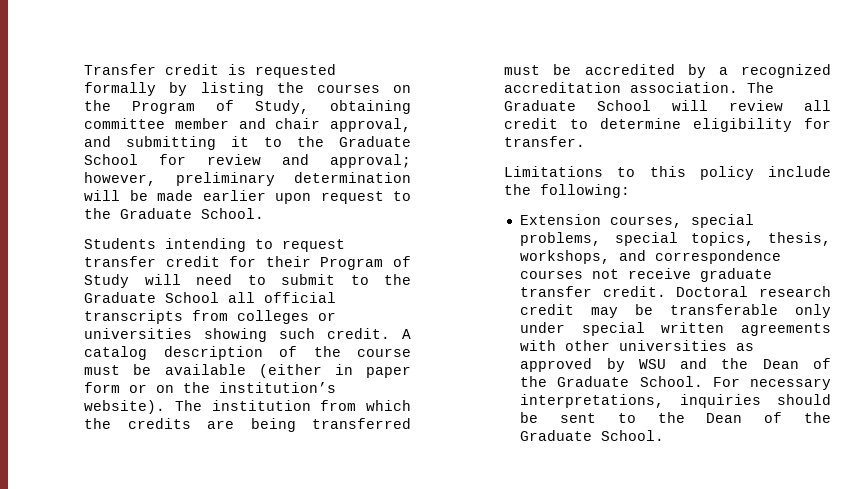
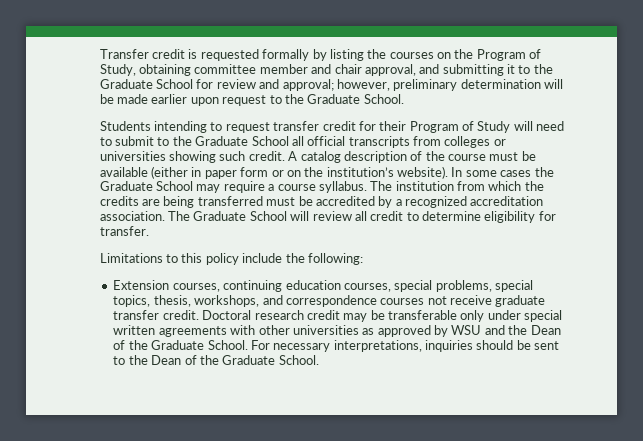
(166, 407) none -> [451,167,554,177] [99,181,367,193] In some cases the Graduate School may require a course syllabus.
(683, 222) none -> [223,280,391,292] continuing education courses,

